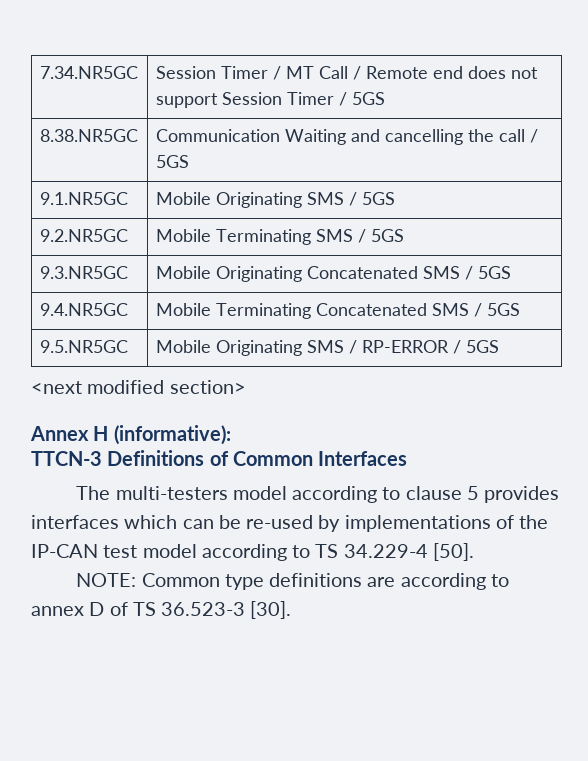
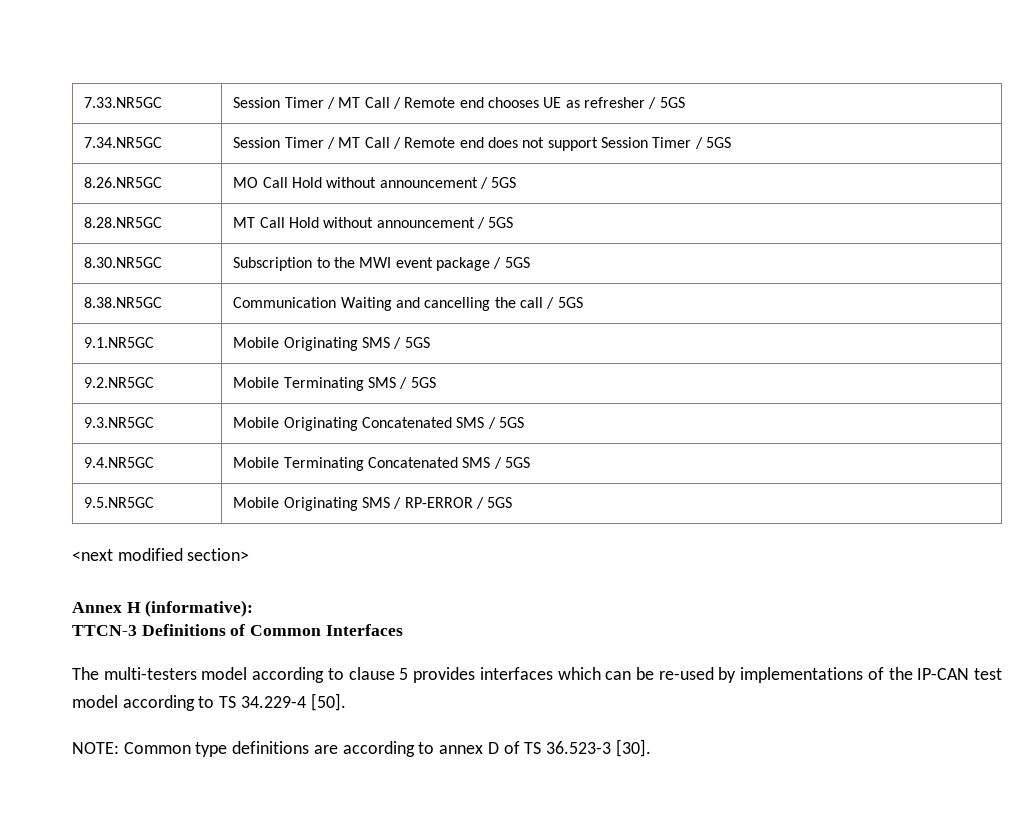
(39, 72) none -> [84,97,163,108] [233,97,685,109] 7.33.NR5GC | Session Timer / MT Call / Remote end chooses UE as refresher / 5GS //
(385, 98) none -> [84,177,163,188] [233,177,517,189] [84,217,163,228] [233,217,514,229] [84,257,163,268] [233,257,530,271] // 8.26.NR5GC | MO Call Hold without announcement / 5GS // 8.28.NR5GC | MT Call Hold without announcement / 5GS // 8.30.NR5GC | Subscription to the MWI event package / 5GS

